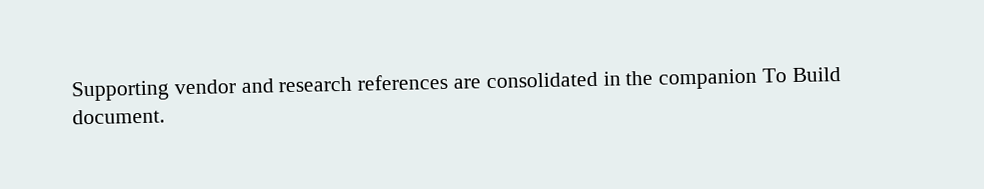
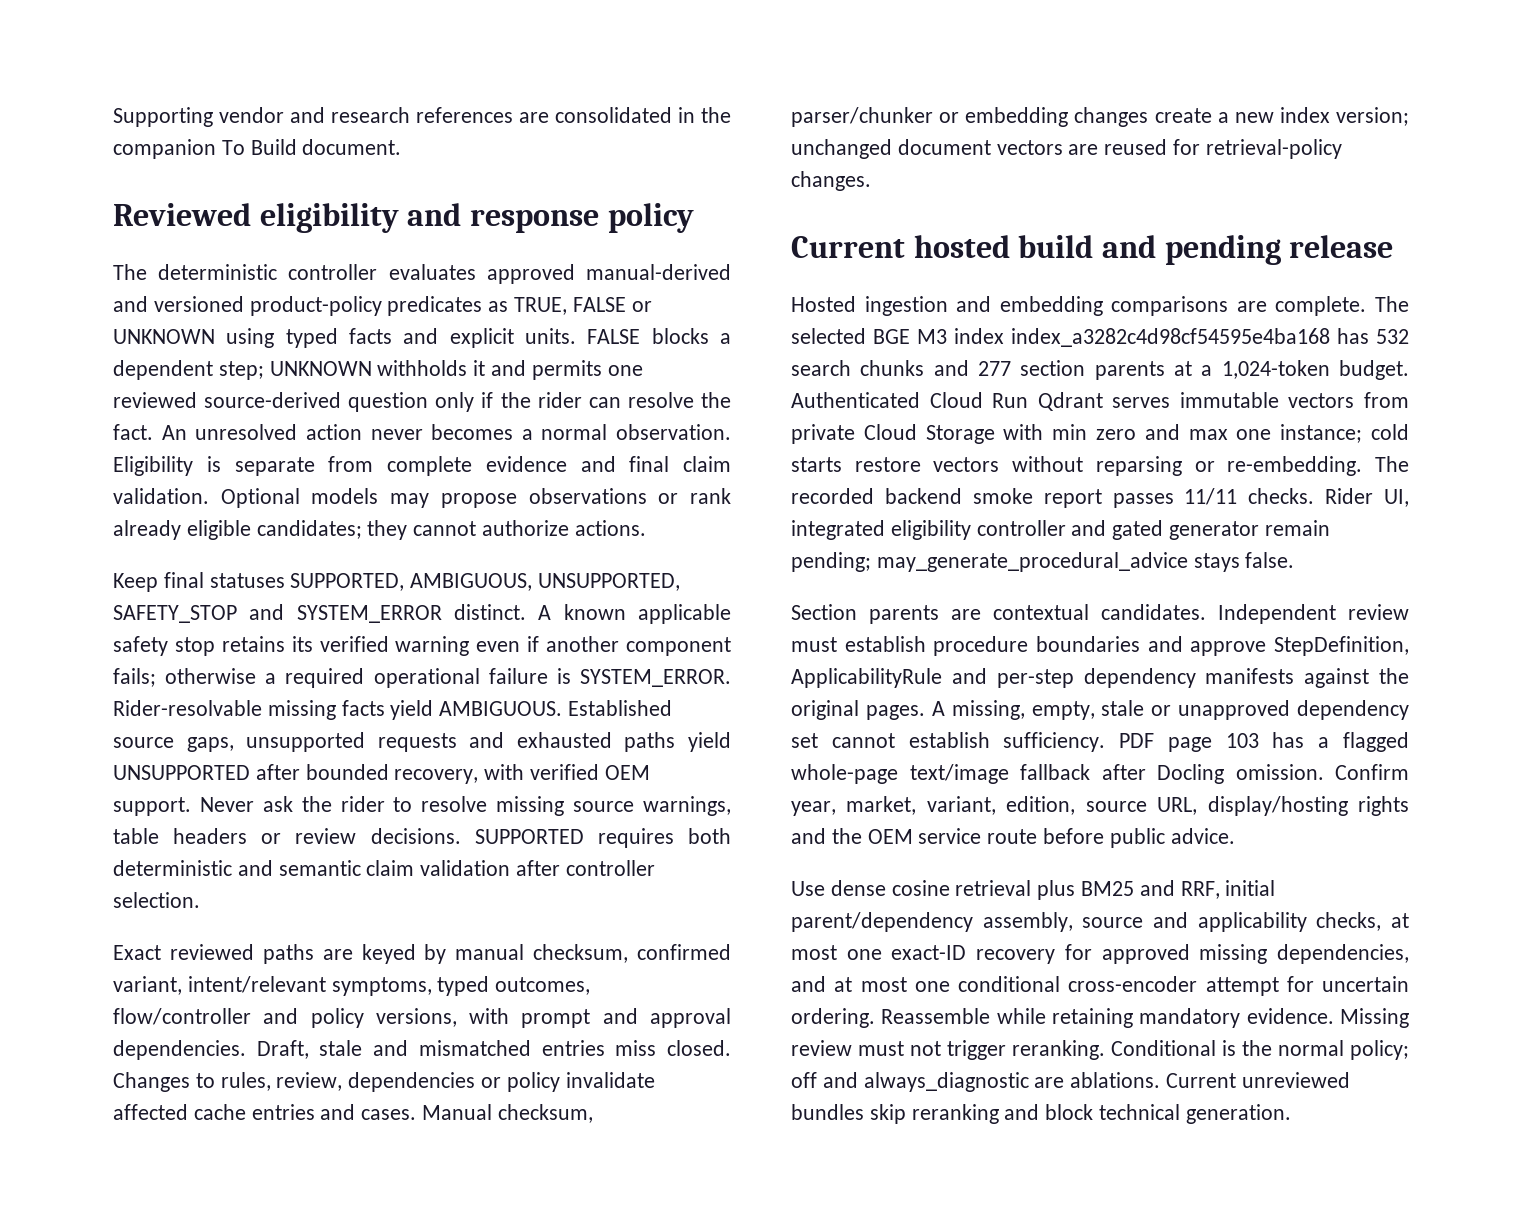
(165, 116) none -> [113,203,694,233] [113,264,731,284] [113,296,652,316] [113,328,731,348] [113,360,643,380] [113,392,731,412] [113,424,731,440] [113,456,731,476] [113,488,731,508] [113,520,646,540] [113,572,681,592] [113,604,731,624] [113,636,732,656] [113,668,731,688] [113,700,673,720] [113,732,731,752] [113,764,650,784] [113,796,732,816] [113,828,731,848] [113,860,655,876] [113,892,200,908] [113,944,731,964] [113,976,591,996] [113,1008,731,1028] [113,1040,731,1060] [113,1072,655,1092] [113,1104,593,1123] [791,107,1409,127] [791,139,1342,159] [791,171,871,191] [791,235,1394,265] [791,296,1409,316] [791,328,1409,347] [791,360,1409,380] [791,392,1409,411] [791,424,1409,444] [791,456,1409,476] [791,488,1409,508] [791,520,1330,540] [791,552,1295,572] [791,604,1409,624] [791,636,1409,656] [791,668,1409,688] [791,700,1409,720] [791,732,1409,752] [791,764,1409,784] [791,796,1409,816] [791,828,1235,848] [791,880,1276,900] [791,912,1409,932] [791,944,1409,964] [791,976,1409,996] [791,1008,1409,1028] [791,1040,1409,1060] [791,1072,1350,1092] [791,1104,1291,1124] // Reviewed eligibility and response policy // The deterministic controller evaluates approved manual-derived and versioned product-policy predicates as TRUE, FALSE or UNKNOWN using typed facts and explicit units. FALSE blocks a dependent step; UNKNOWN withholds it and permits one reviewed source-derived question only if the rider can resolve the fact. An unresolved action never becomes a normal observation. Eligibility is separate from complete evidence and final claim validation. Optional models may propose observations or rank already eligible candidates; they cannot authorize actions. // Keep final statuses SUPPORTED, AMBIGUOUS, UNSUPPORTED, SAFETY_STOP and SYSTEM_ERROR distinct. A known applicable safety stop retains its verified warning even if another component fails; otherwise a required operational failure is SYSTEM_ERROR. Rider-resolvable missing facts yield AMBIGUOUS. Established source gaps, unsupported requests and exhausted paths yield UNSUPPORTED after bounded recovery, with verified OEM support. Never ask the rider to resolve missing source warnings, table headers or review decisions. SUPPORTED requires both deterministic and semantic claim validation after controller selection. // Exact reviewed paths are keyed by manual checksum, confirmed variant, intent/relevant symptoms, typed outcomes, flow/controller and policy versions, with prompt and approval dependencies. Draft, stale and mismatched entries miss closed. Changes to rules, review, dependencies or policy invalidate affected cache entries and cases. Manual checksum, parser/chunker or embedding changes create a new index version; unchanged document vectors are reused for retrieval-policy changes. // Current hosted build and pending release // Hosted ingestion and embedding comparisons are complete. The selected BGE M3 index index_a3282c4d98cf54595e4ba168 has 532 search chunks and 277 section parents at a 1,024-token budget. Authenticated Cloud Run Qdrant serves immutable vectors from private Cloud Storage with min zero and max one instance; cold starts restore vectors without reparsing or re-embedding. The recorded backend smoke report passes 11/11 checks. Rider UI, integrated eligibility controller and gated generator remain pending; may_generate_procedural_advice stays false. // Section parents are contextual candidates. Independent review must establish procedure boundaries and approve StepDefinition, ApplicabilityRule and per-step dependency manifests against the original pages. A missing, empty, stale or unapproved dependency set cannot establish sufficiency. PDF page 103 has a flagged whole-page text/image fallback after Docling omission. Confirm year, market, variant, edition, source URL, display/hosting rights and the OEM service route before public advice. // Use dense cosine retrieval plus BM25 and RRF, initial parent/dependency assembly, source and applicability checks, at most one exact-ID recovery for approved missing dependencies, and at most one conditional cross-encoder attempt for uncertain ordering. Reassemble while retaining mandatory evidence. Missing review must not trigger reranking. Conditional is the normal policy; off and always_diagnostic are ablations. Current unreviewed bundles skip reranking and block technical generation.

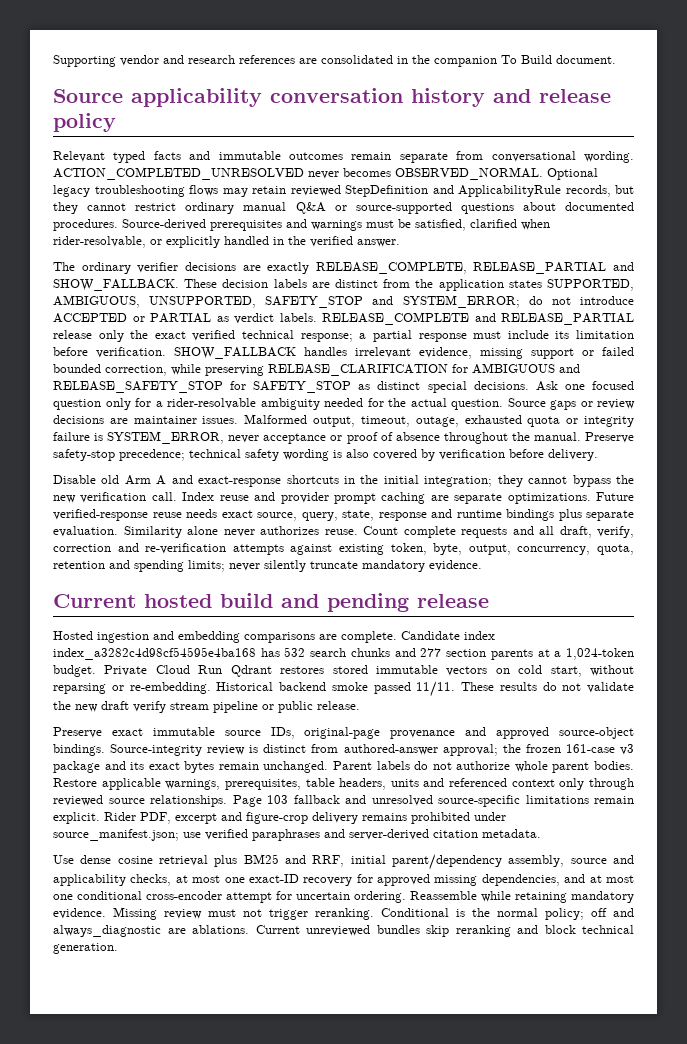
[113,203,694,233] [113,264,731,284] [113,296,652,316] [113,328,731,348] [113,360,643,380] [113,392,731,412] [113,424,731,440] [113,456,731,476] [113,488,731,508] [113,520,646,540] [113,572,285,592] Reviewed eligibility and response policy // The deterministic controller evaluates approved manual-derived and versioned product-policy predicates as TRUE, FALSE or UNKNOWN using typed facts and explicit units. FALSE blocks a dependent step; UNKNOWN withholds it and permits one reviewed source-derived question only if the rider can resolve the fact. An unresolved action never becomes a normal observation. Eligibility is separate from complete evidence and final claim validation. Optional models may propose observations or rank already eligible candidates; they cannot authorize actions. // Keep final statuses -> [53,88,611,107] [53,113,116,132] [53,151,634,163] [53,167,598,180] [53,185,634,197] [53,202,635,214] [53,219,550,231] [53,236,400,248] [53,261,634,274] [53,279,542,291] Source applicability conversation history and release policy // Relevant typed facts and immutable outcomes remain separate from conversational wording. ACTION_COMPLETED_UNRESOLVED never becomes OBSERVED_NORMAL. Optional legacy troubleshooting flows may retain reviewed StepDefinition and ApplicabilityRule records, but they cannot restrict ordinary manual Q&A or source-supported questions about documented procedures. Source-derived prerequisites and warnings must be satisfied, clarified when rider-resolvable, or explicitly handled in the verified answer. // The ordinary verifier decisions are exactly RELEASE_COMPLETE, RELEASE_PARTIAL and SHOW_FALLBACK. These decision labels are distinct from the application states
[296,604,731,624] [113,636,732,656] [113,668,731,688] [113,700,673,720] [113,732,731,752] [113,764,650,784] [113,796,732,816] [113,828,731,848] [113,860,655,876] [113,892,200,908] [113,944,731,964] [113,976,591,996] [113,1008,731,1028] [113,1040,731,1060] [113,1072,655,1092] [113,1104,593,1123] [791,107,1409,127] [791,139,1342,159] [791,171,871,191] SYSTEM_ERROR distinct. A known applicable safety stop retains its verified warning even if another component fails; otherwise a required operational failure is SYSTEM_ERROR. Rider-resolvable missing facts yield AMBIGUOUS. Established source gaps, unsupported requests and exhausted paths yield UNSUPPORTED after bounded recovery, with verified OEM support. Never ask the rider to resolve missing source warnings, table headers or review decisions. SUPPORTED requires both deterministic and semantic claim validation after controller selection. // Exact reviewed paths are keyed by manual checksum, confirmed variant, intent/relevant symptoms, typed outcomes, flow/controller and policy versions, with prompt and approval dependencies. Draft, stale and mismatched entries miss closed. Changes to rules, review, dependencies or policy invalidate affected cache entries and cases. Manual checksum, parser/chunker or embedding changes create a new index version; unchanged document vectors are reused for retrieval-policy changes. -> [402,295,634,308] [53,312,634,325] [53,330,635,342] [53,347,634,359] [53,363,580,376] [53,381,634,393] [53,398,635,410] [53,414,634,427] [53,431,634,444] [53,449,598,461] [53,475,635,487] [53,492,635,504] [53,509,634,521] [53,526,634,538] [53,543,635,555] [53,560,482,572] SYSTEM_ERROR; do not introduce ACCEPTED or PARTIAL as verdict labels. RELEASE_COMPLETE and RELEASE_PARTIAL release only the exact verified technical response; a partial response must include its limitation before verification. SHOW_FALLBACK handles irrelevant evidence, missing support or failed bounded correction, while preserving RELEASE_CLARIFICATION for AMBIGUOUS and RELEASE_SAFETY_STOP for SAFETY_STOP as distinct special decisions. Ask one focused question only for a rider-resolvable ambiguity needed for the actual question. Source gaps or review decisions are maintainer issues. Malformed output, timeout, outage, exhausted quota or integrity failure is SYSTEM_ERROR, never acceptance or proof of absence throughout the manual. Preserve safety-stop precedence; technical safety wording is also covered by verification before delivery. // Disable old Arm A and exact-response shortcuts in the initial integration; they cannot bypass the new verification call. Index reuse and provider prompt caching are separate optimizations. Future verified-response reuse needs exact source, query, state, response and runtime bindings plus separate evaluation. Similarity alone never authorizes reuse. Count complete requests and all draft, verify, correction and re-verification attempts against existing token, byte, output, concurrency, quota, retention and spending limits; never silently truncate mandatory evidence.
[1375,296,1409,312] [791,328,947,344] The selected BGE M3 -> [401,631,460,640] Candidate
[791,392,920,408] Authenticated -> [104,665,148,676] Private
[1112,392,1409,408] [791,424,1409,444] [791,456,1409,476] [791,488,1409,508] [791,520,1330,540] [791,552,1295,572] [791,604,1409,624] [791,636,1409,656] [791,668,1409,688] [791,700,1409,720] [791,732,1409,752] [791,764,1409,784] [791,796,1409,816] [791,828,1235,848] serves immutable vectors from private Cloud Storage with min zero and max one instance; cold starts restore vectors without reparsing or re-embedding. The recorded backend smoke report passes 11/11 checks. Rider UI, integrated eligibility controller and gated generator remain pending; may_generate_procedural_advice stays false. // Section parents are contextual candidates. Independent review must establish procedure boundaries and approve StepDefinition, ApplicabilityRule and per-step dependency manifests against the original pages. A missing, empty, stale or unapproved dependency set cannot establish sufficiency. PDF page 103 has a flagged whole-page text/image fallback after Docling omission. Confirm year, market, variant, edition, source URL, display/hosting rights and the OEM service route before public advice. -> [280,665,635,677] [53,681,634,697] [53,701,360,713] [53,727,635,739] [53,744,634,756] [53,761,634,773] [53,778,634,790] [53,795,634,807] [53,812,506,824] [53,829,541,841] restores stored immutable vectors on cold start, without reparsing or re-embedding. Historical backend smoke passed 11/11. These results do not validate the new draft verify stream pipeline or public release. // Preserve exact immutable source IDs, original-page provenance and approved source-object bindings. Source-integrity review is distinct from authored-answer approval; the frozen 161-case v3 package and its exact bytes remain unchanged. Parent labels do not authorize whole parent bodies. Restore applicable warnings, prerequisites, table headers, units and referenced context only through reviewed source relationships. Page 103 fallback and unresolved source-specific limitations remain explicit. Rider PDF, excerpt and figure-crop delivery remains prohibited under source_manifest.json; use verified paraphrases and server-derived citation metadata.

